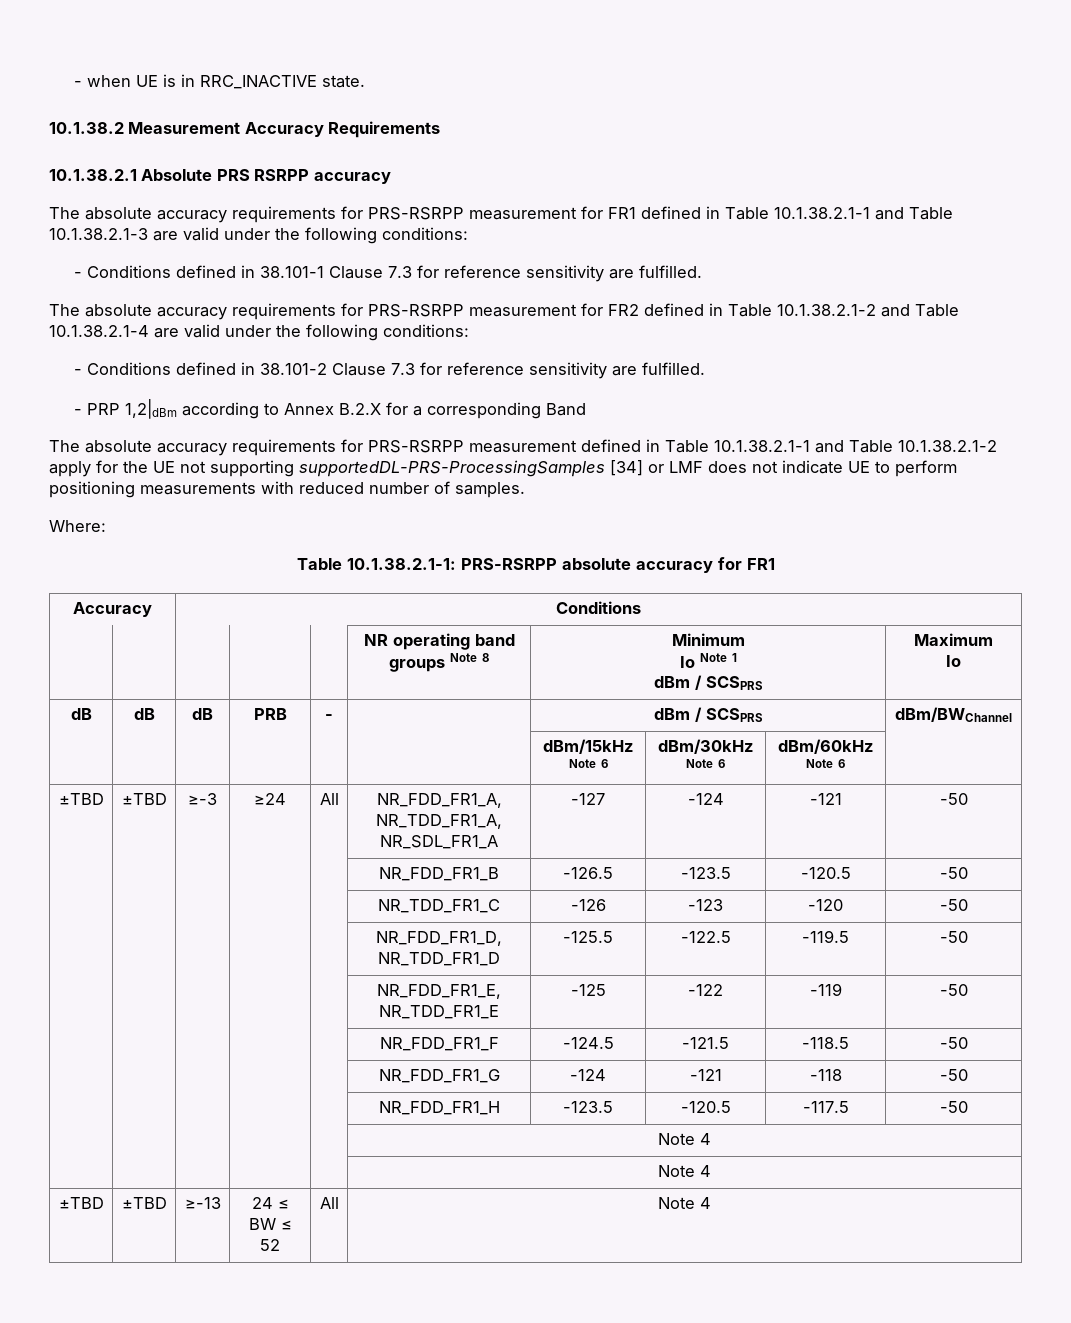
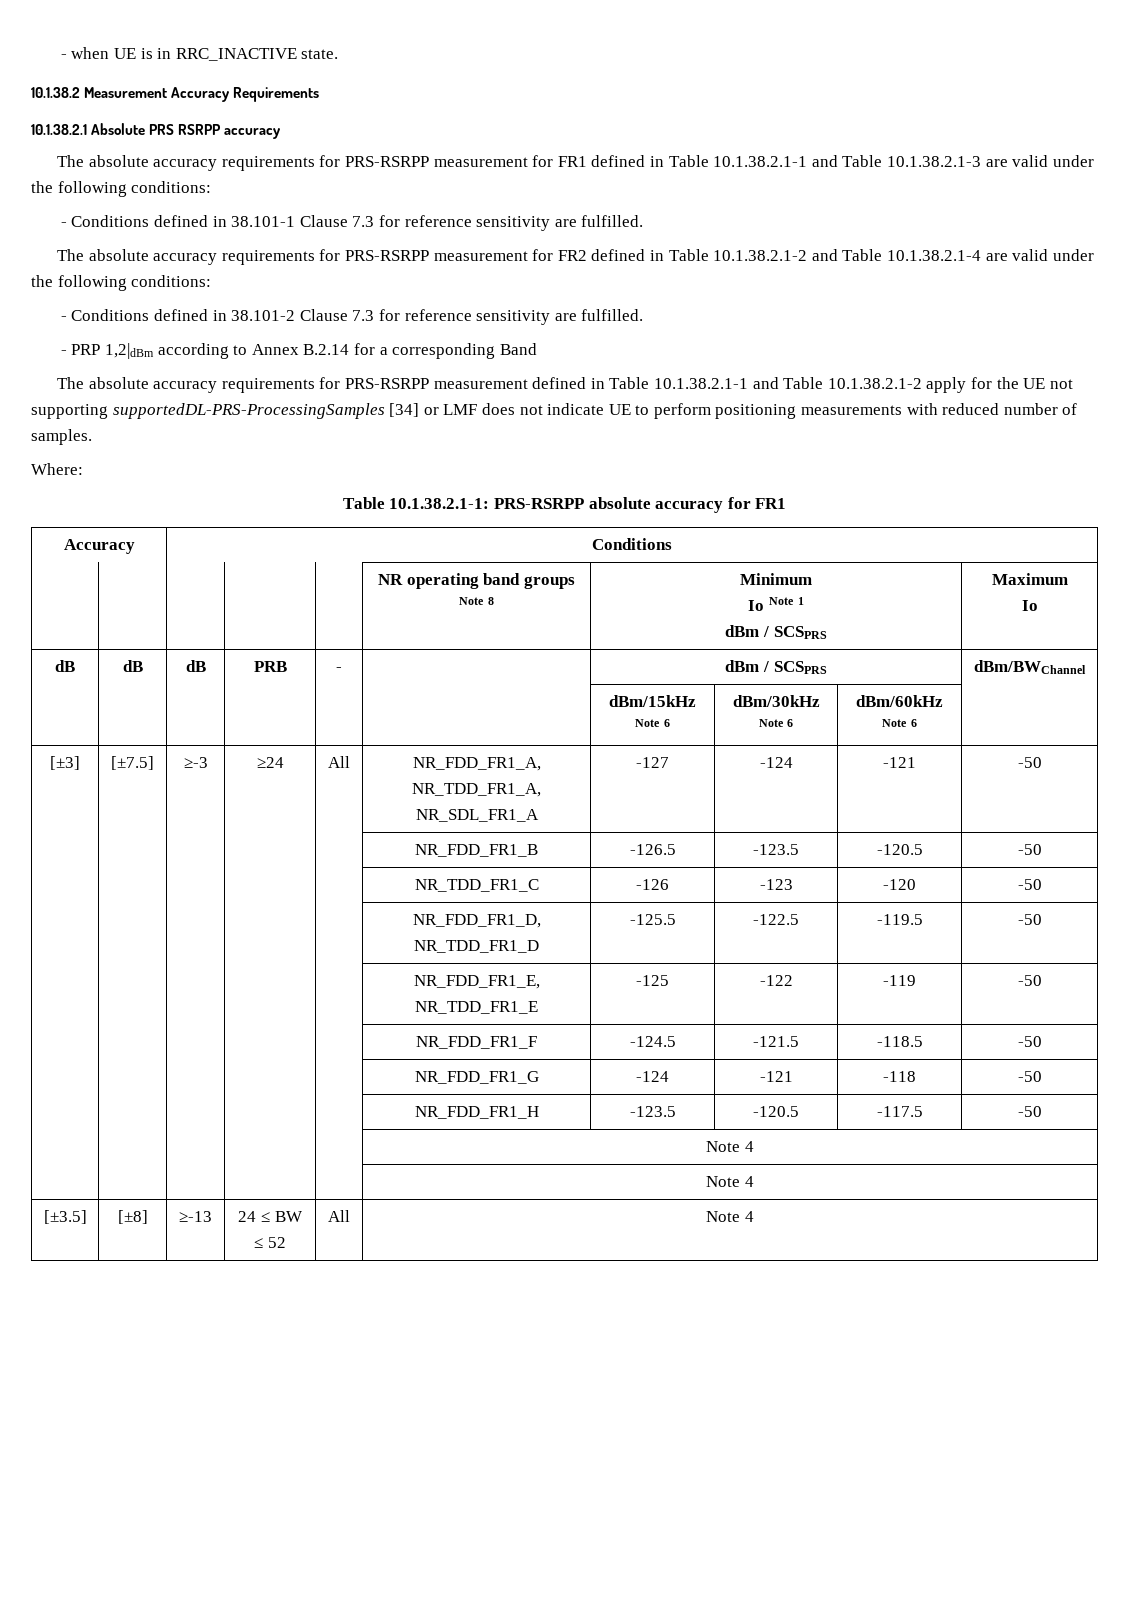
[339,403,382,415] B.2.X -> [303,344,350,355] B.2.14
[58,793,104,805] [121,793,167,805] ±TBD | ±TBD -> [50,756,80,770] [111,756,154,770] [±3] | [±7.5]
[58,1197,104,1209] [121,1197,167,1209] ±TBD | ±TBD -> [43,1210,87,1224] [117,1210,148,1224] [±3.5] | [±8]

